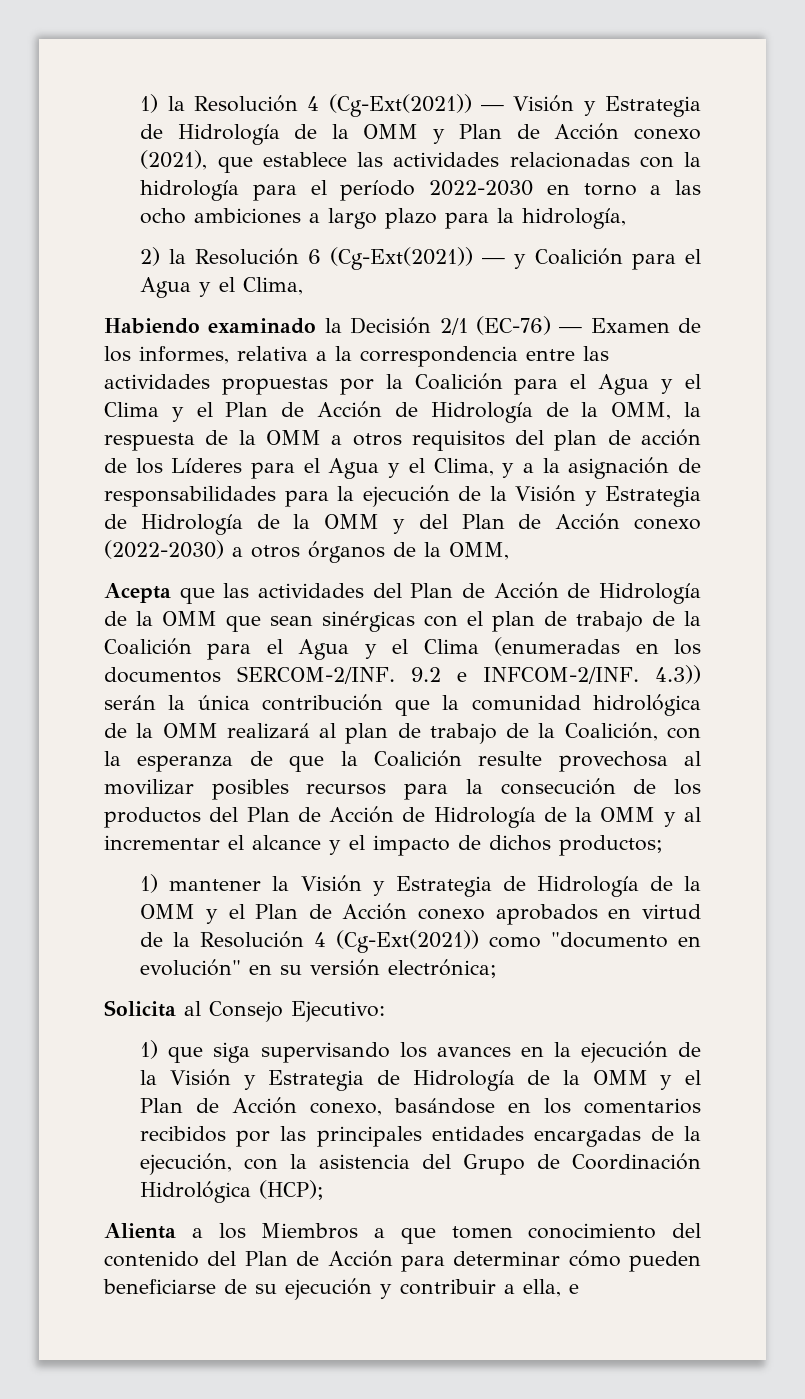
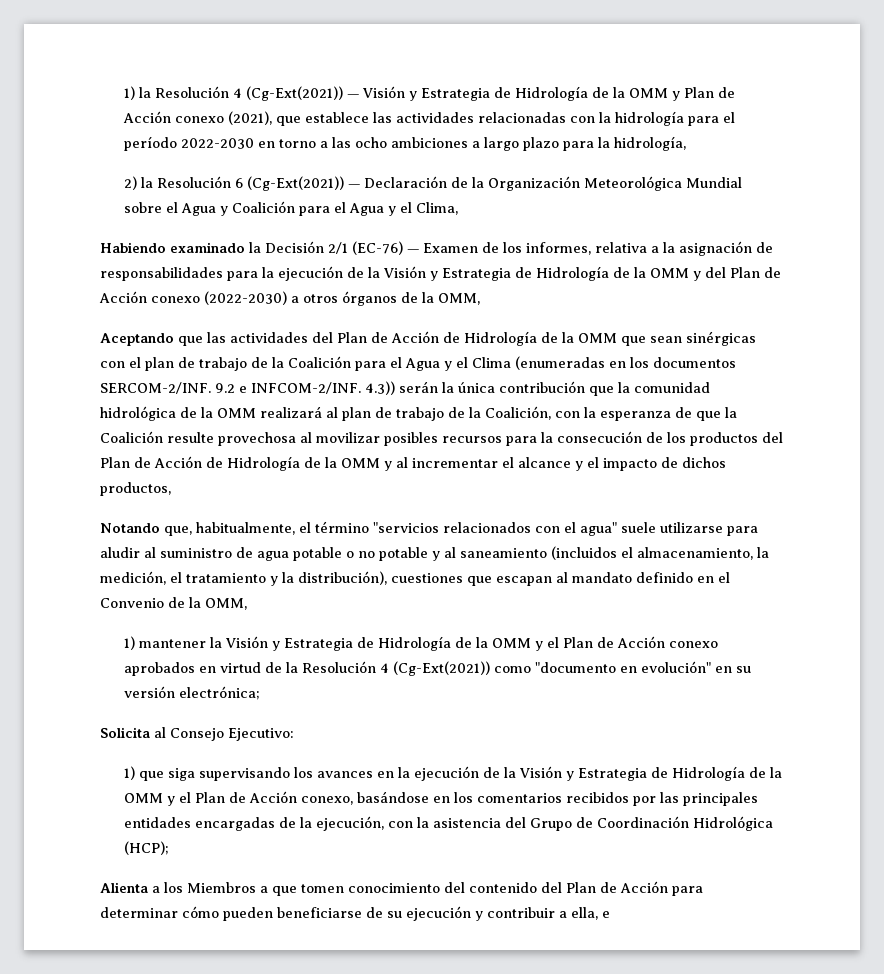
(506, 261) none -> [364,176,743,191] [124,202,217,216] Declaración de la Organización Meteorológica Mundial sobre el Agua
[360,346,609,367] [104,373,702,395] [104,401,701,423] [104,429,701,451] [104,458,560,479] correspondencia entre las actividades propuestas por la Coalición para el Agua y el Clima y el Plan de Acción de Hidrología de la OMM, la respuesta de la OMM a otros requisitos del plan de acción de los Líderes para el Agua y el Clima, y a la -> (675, 247) none
[104,583,171,603] Acepta -> [100,333,174,346] Aceptando
[559,835,663,856] productos; -> [100,482,171,496] [100,521,758,536] [100,546,769,561] [100,571,730,586] [100,597,247,610] productos, // Notando que, habitualmente, el término "servicios relacionados con el agua" suele utilizarse para aludir al suministro de agua potable o no potable y al saneamiento (incluidos el almacenamiento, la medición, el tratamiento y la distribución), cuestiones que escapan al mandato definido en el Convenio de la OMM,

